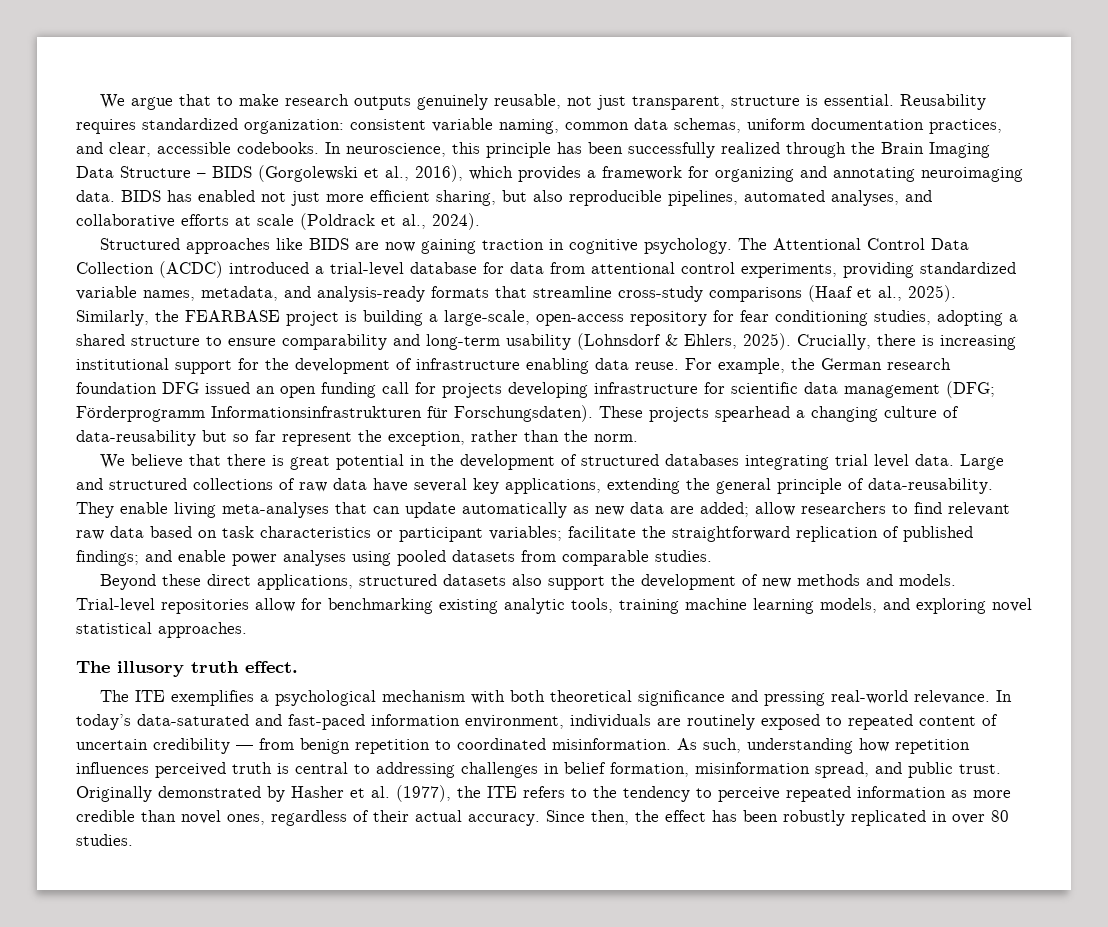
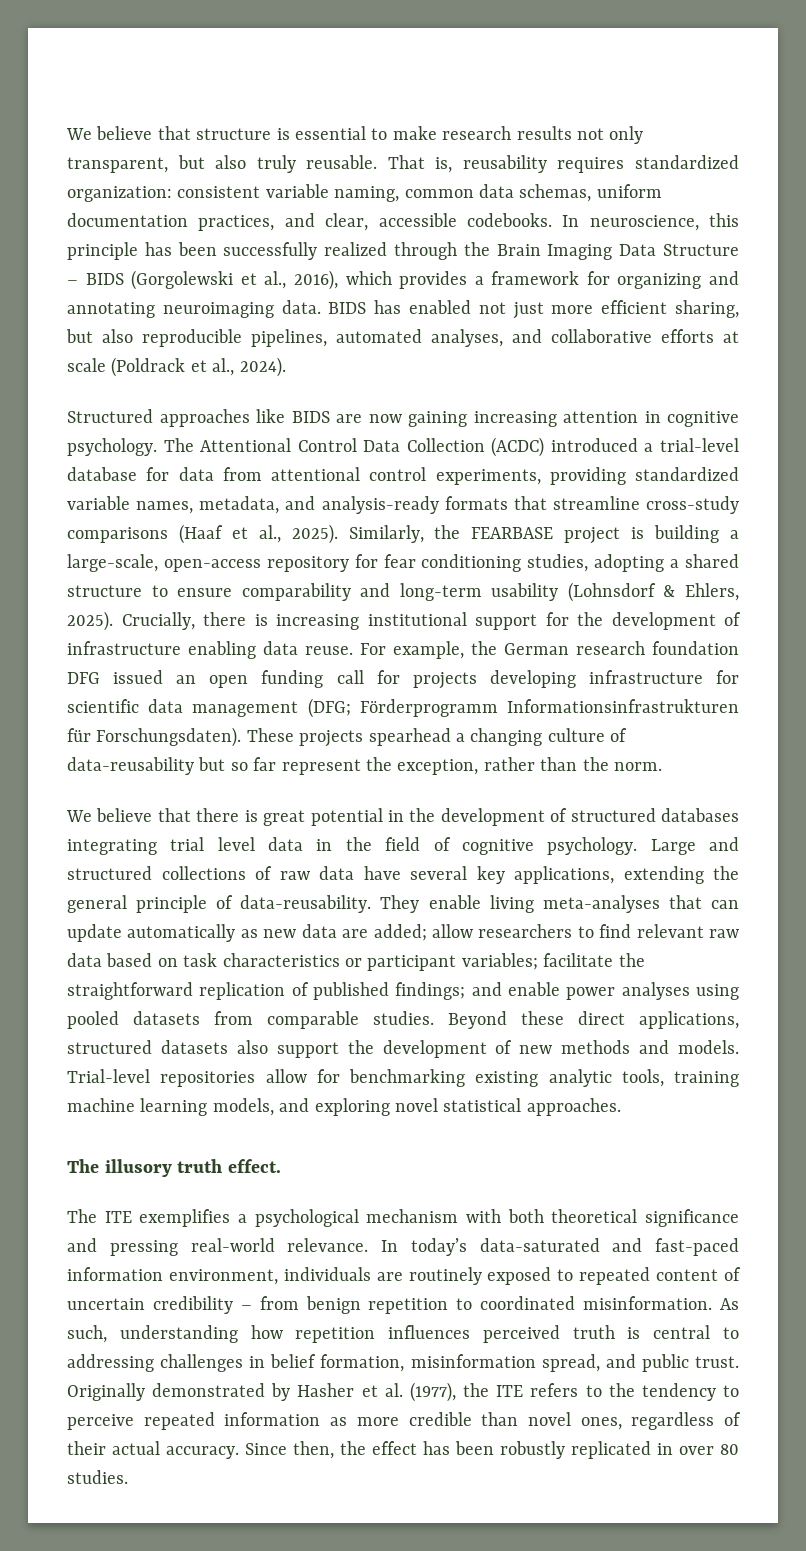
[100,94,987,110] We argue that to make research outputs genuinely reusable, not just transparent, structure is essential. Reusability -> [66,126,644,144] [67,155,547,173] We believe that structure is essential to make research results not only transparent, but also truly reusable. That is, reusability
[482,239,545,250] traction -> [473,411,638,427] increasing attention
[915,454,955,466] data. -> [268,837,638,855] data in the field of cognitive psychology.
(712, 556) // -> (434, 1018) none
[236,745,253,750] — -> [240,1305,252,1310] –

